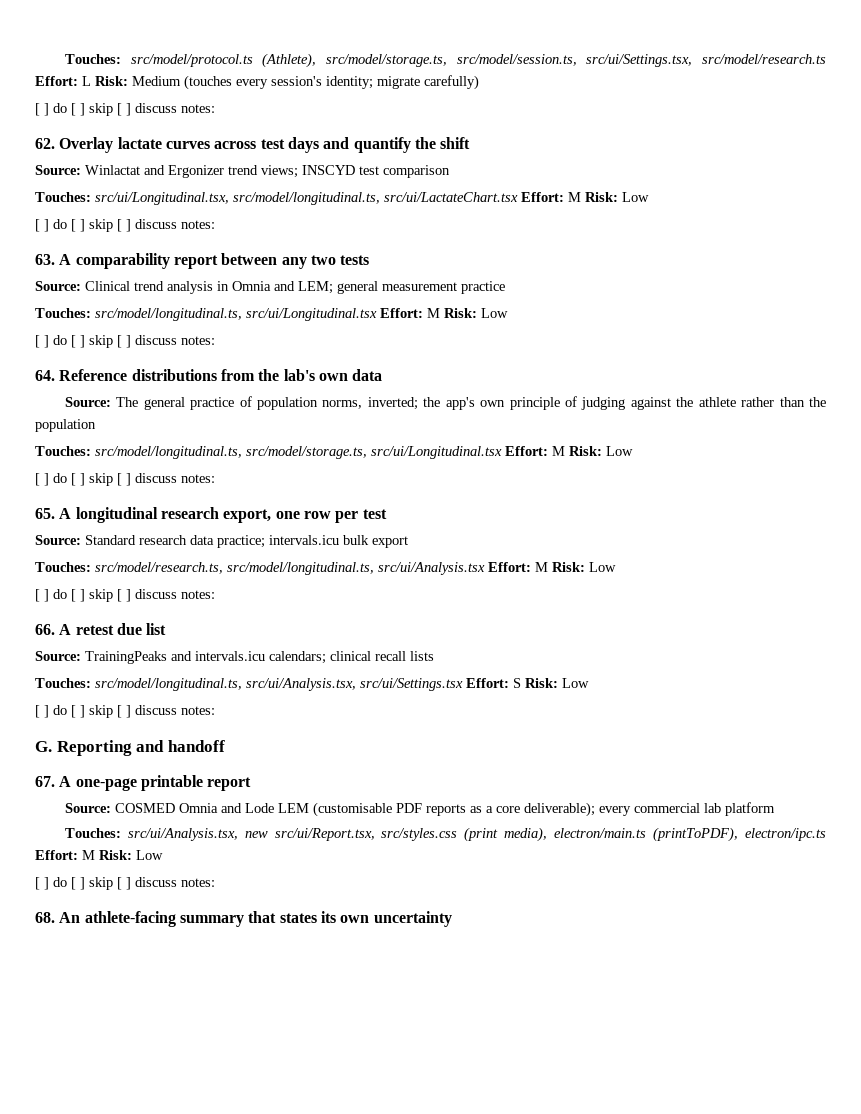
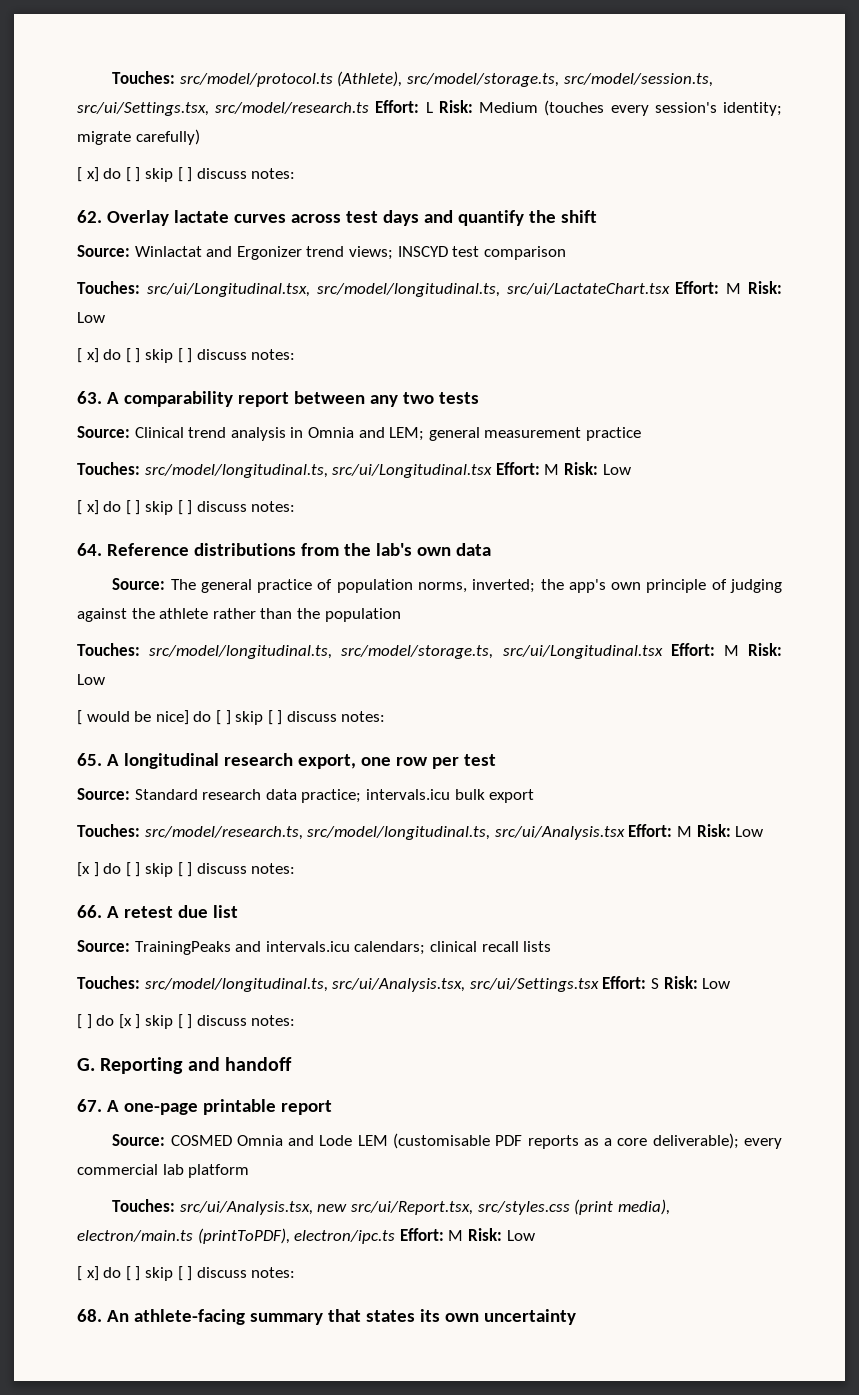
[44,103,49,116] ] -> [86,167,99,182] x]
[44,219,49,232] ] -> [86,348,99,363] x]
[44,335,49,348] ] -> [86,500,99,515] x]
[44,473,49,486] ] -> [86,710,189,725] would be nice]
[35,589,40,602] [ -> [77,862,90,877] [x
[71,705,76,718] [ -> [118,1014,132,1029] [x
[44,877,49,890] ] -> [86,1266,99,1281] x]

